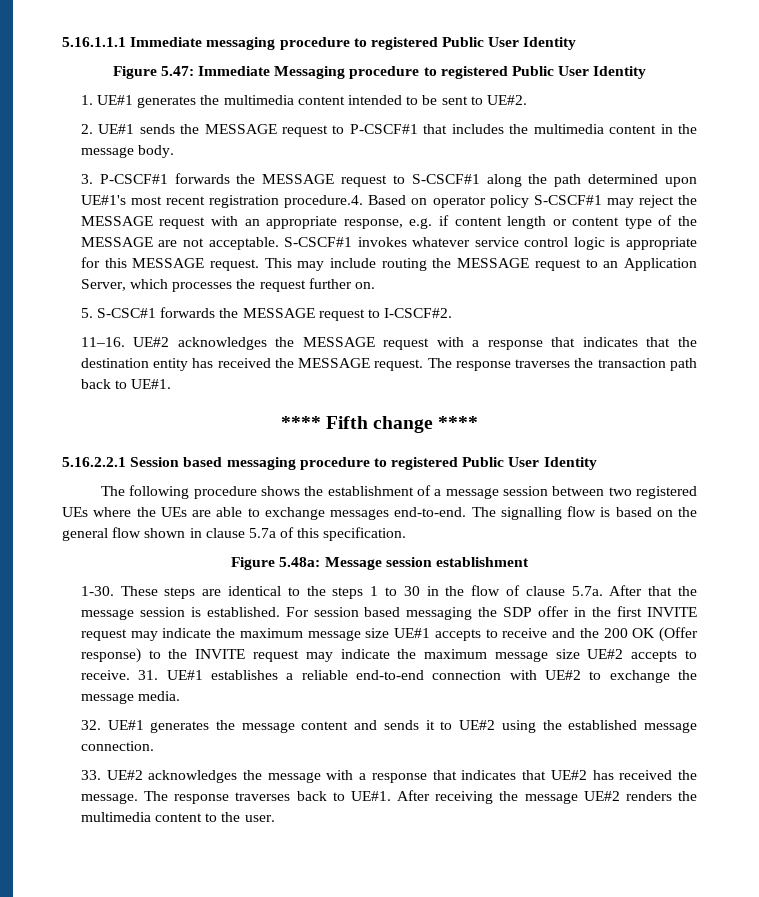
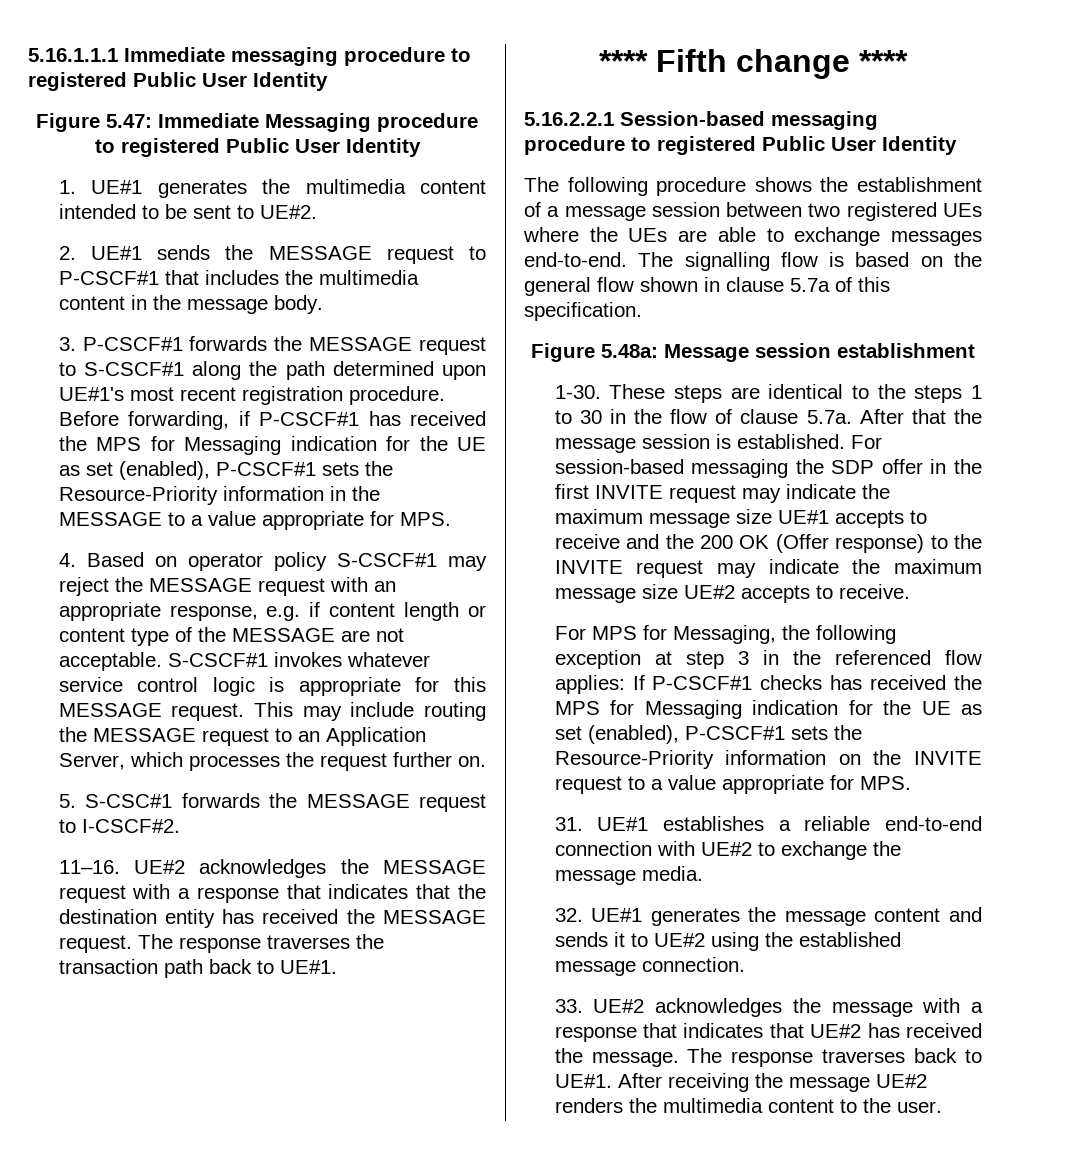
[284,195,364,208] procedure.4. -> [348,386,445,405] [58,411,487,430] [58,436,487,455] [58,461,393,480] [58,486,380,505] [58,511,451,530] [58,553,76,567] procedure. Before forwarding, if P-CSCF#1 has received the MPS for Messaging indication for the UE as set (enabled), P-CSCF#1 sets the Resource-Priority information in the MESSAGE to a value appropriate for MPS. // 4.
[130,457,223,467] Session based -> [620,111,765,126] Session-based
[313,607,401,617] session based -> [554,459,684,474] session-based
(130, 675) none -> [554,625,896,644] [554,650,982,669] [554,675,982,694] [554,700,983,719] [554,725,862,744] [554,750,982,769] [554,775,911,794] // For MPS for Messaging, the following exception at step 3 in the referenced flow applies: If P-CSCF#1 checks has received the MPS for Messaging indication for the UE as set (enabled), P-CSCF#1 sets the Resource-Priority information on the INVITE request to a value appropriate for MPS. //

